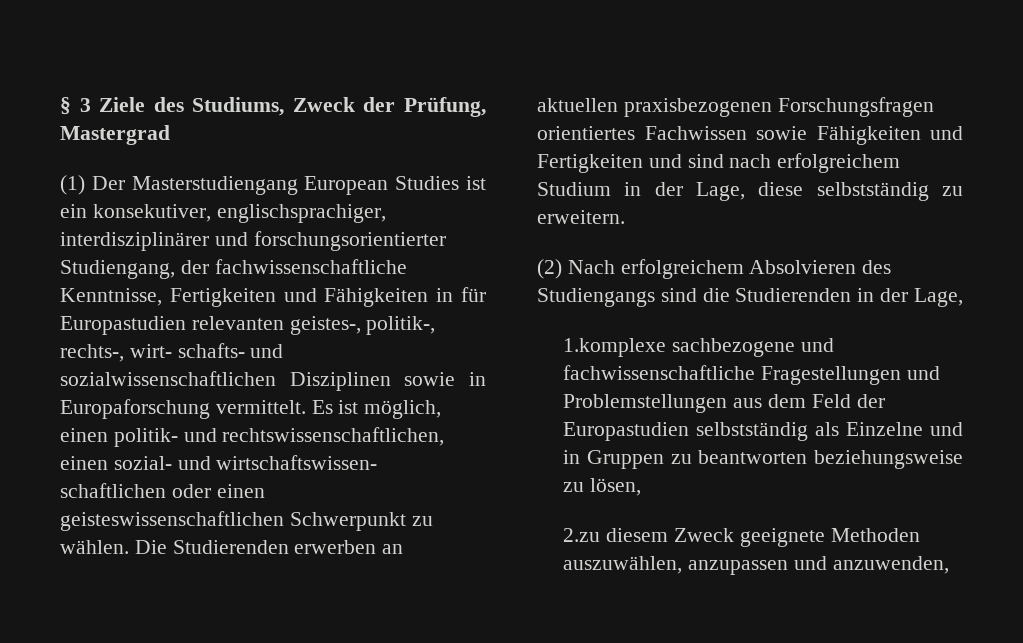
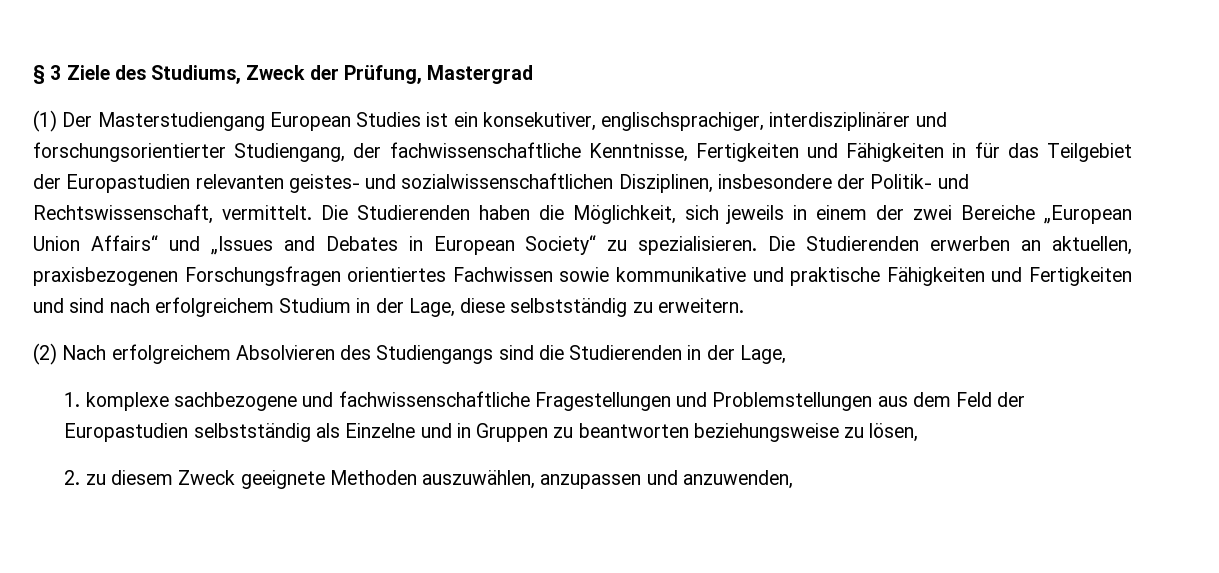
[60,316,436,335] [60,343,284,362] [60,371,486,391] [60,399,442,419] [60,427,445,447] [60,455,378,470] [60,483,265,498] [60,511,433,531] [60,540,129,554] Europastudien relevanten geistes-, politik-, rechts-, wirt- schafts- und sozialwissenschaftlichen Disziplinen sowie in Europaforschung vermittelt. Es ist möglich, einen politik- und rechtswissenschaftlichen, einen sozial- und wirtschaftswissen- schaftlichen oder einen geisteswissenschaftlichen Schwerpunkt zu wählen. -> [1007,143,1132,162] [33,173,969,193] [33,204,1133,224] [33,235,758,255] das Teilgebiet der Europastudien relevanten geistes- und sozialwissenschaftlichen Disziplinen, insbesondere der Politik- und Rechtswissenschaft, vermittelt. Die Studierenden haben die Möglichkeit, sich jeweils in einem der zwei Bereiche „European Union Affairs“ und „Issues and Debates in European Society“ zu spezialisieren.
[537,98,618,112] aktuellen -> [1051,236,1132,255] aktuellen,
(807, 133) none -> [616,267,881,286] kommunikative und praktische
[563,338,667,357] 1.komplexe -> [64,392,169,411] 1. komplexe
[563,528,601,542] 2.zu -> [64,470,106,485] 2. zu

